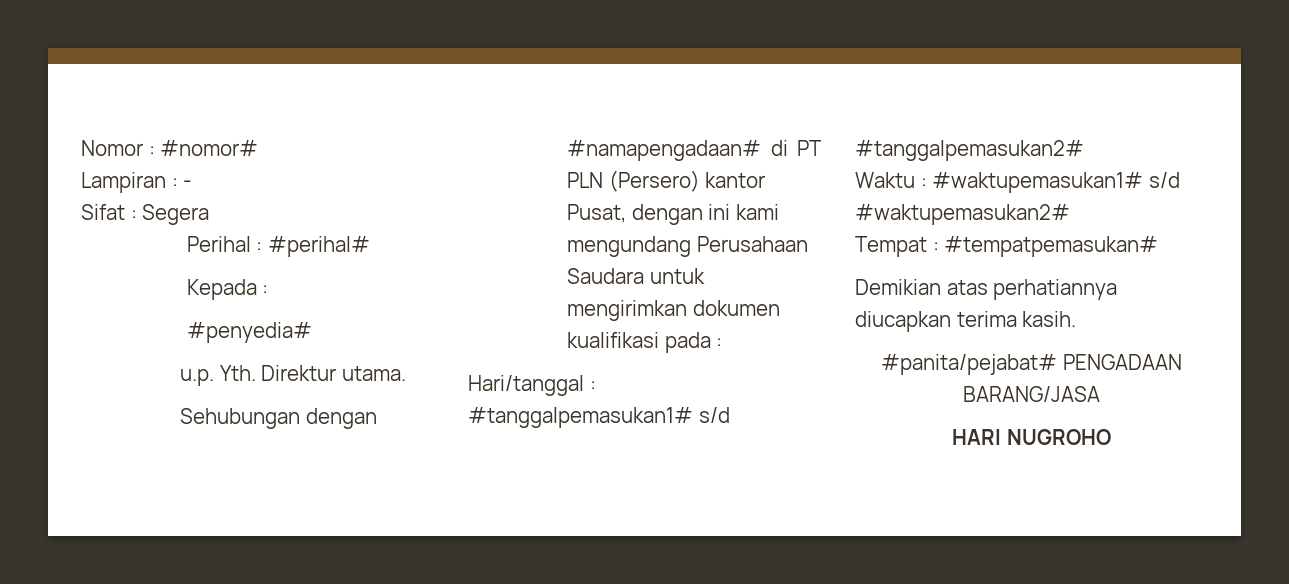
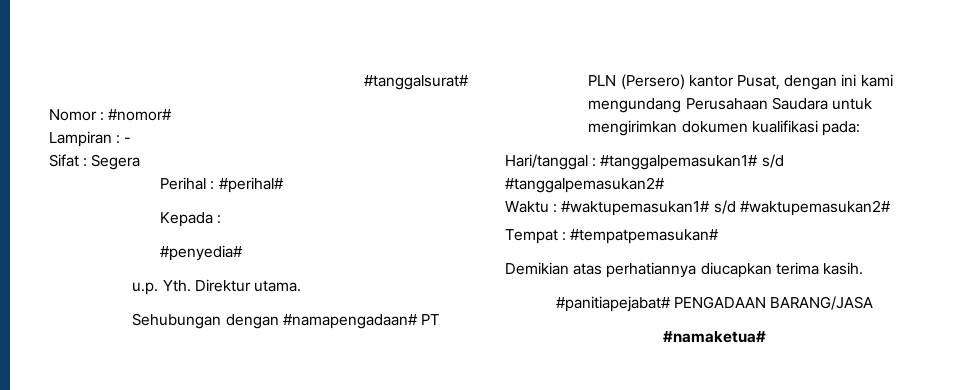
(81, 148) none -> [364,75,469,90] #tanggalsurat# //
[770,140,788,156] di -> (418, 321) none
[664,332,723,353] pada : -> [822,121,861,136] pada:
[881,354,1058,375] #panita/pejabat# -> [555,296,671,312] #panitiapejabat#
[952,429,1111,445] HARI NUGROHO -> [663,331,766,343] #namaketua#

